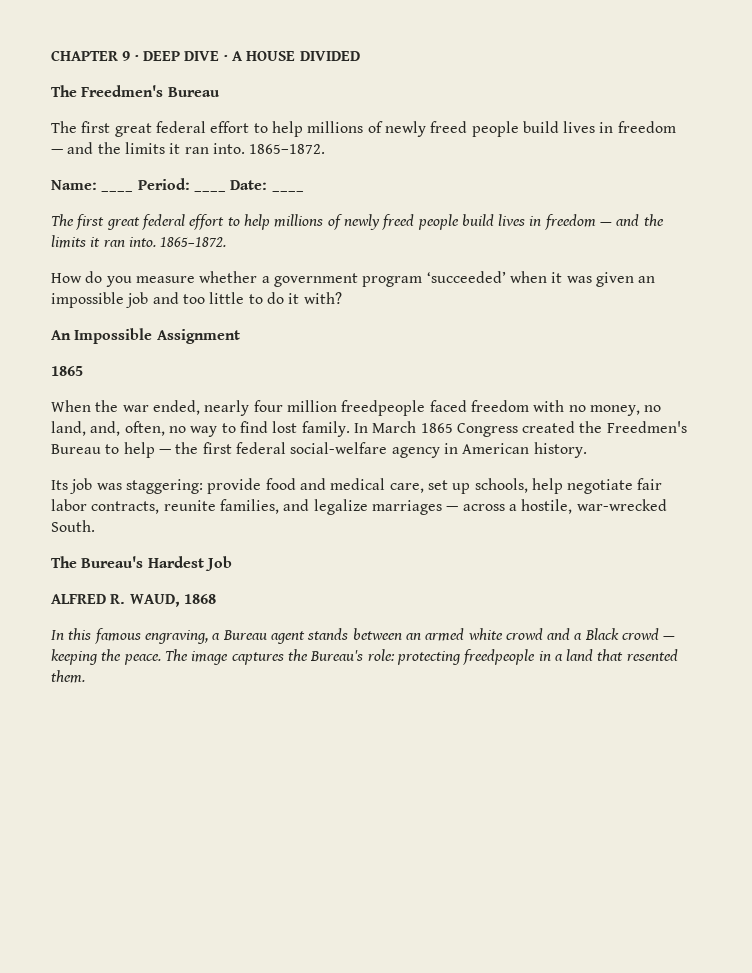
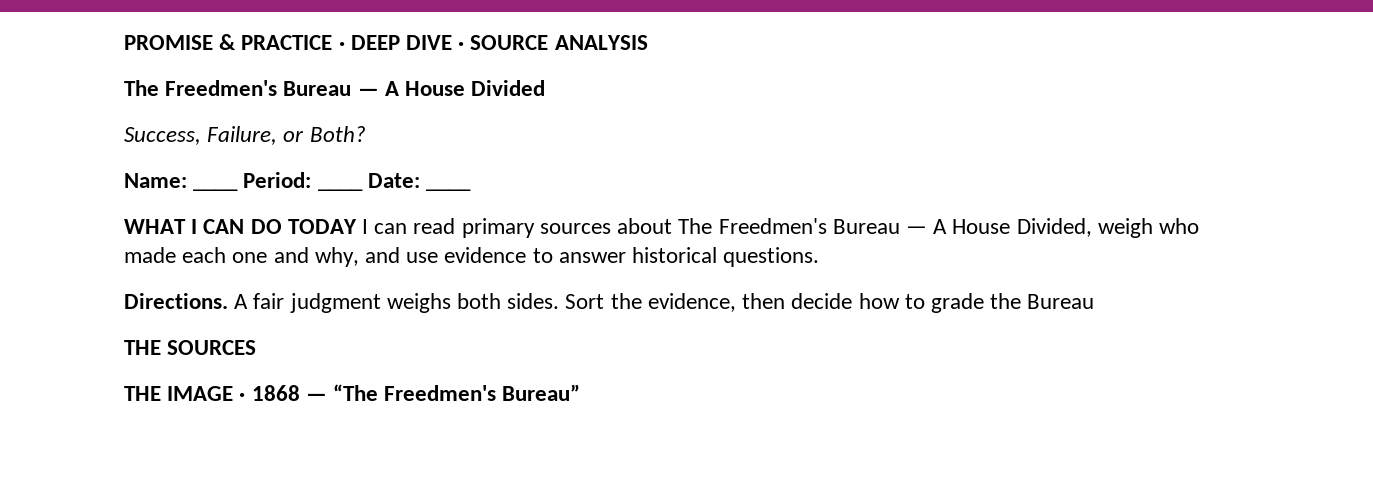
[51,50,131,61] CHAPTER 9 -> [124,34,333,50] PROMISE & PRACTICE
[231,51,360,61] [51,85,220,97] [51,121,676,137] [51,142,326,154] A HOUSE DIVIDED // The Freedmen's Bureau // The first great federal effort to help millions of newly freed people build lives in freedom — and the limits it ran into. 1865–1872. -> [470,35,648,50] [124,80,546,96] [124,126,366,145] SOURCE ANALYSIS // The Freedmen's Bureau — A House Divided // Success, Failure, or Both?
[51,214,664,230] [51,235,227,248] [51,271,656,287] [51,292,342,308] [51,328,240,344] [51,366,83,376] [51,400,662,416] [51,421,687,437] [51,442,587,458] [51,478,663,494] [51,499,667,515] [51,520,95,532] [51,556,232,571] [51,594,216,607] [51,628,676,644] [51,649,678,665] [51,670,85,683] The first great federal effort to help millions of newly freed people build lives in freedom — and the limits it ran into. 1865–1872. // How do you measure whether a government program ‘succeeded’ when it was given an impossible job and too little to do it with? // An Impossible Assignment // 1865 // When the war ended, nearly four million freedpeople faced freedom with no money, no land, and, often, no way to find lost family. In March 1865 Congress created the Freedmen's Bureau to help — the first federal social-welfare agency in American history. // Its job was staggering: provide food and medical care, set up schools, help negotiate fair labor contracts, reunite families, and legalize marriages — across a hostile, war-wrecked South. // The Bureau's Hardest Job // ALFRED R. WAUD, 1868 // In this famous engraving, a Bureau agent stands between an armed white crowd and a Black crowd — keeping the peace. The image captures the Bureau's role: protecting freedpeople in a land that resented them. -> [124,218,1199,238] [124,247,820,267] [124,293,1095,313] [124,340,257,355] [124,384,581,401] WHAT I CAN DO TODAY I can read primary sources about The Freedmen's Bureau — A House Divided, weigh who made each one and why, and use evidence to answer historical questions. // Directions. A fair judgment weighs both sides. Sort the evidence, then decide how to grade the Bureau // THE SOURCES // THE IMAGE · 1868 — “The Freedmen's Bureau”

